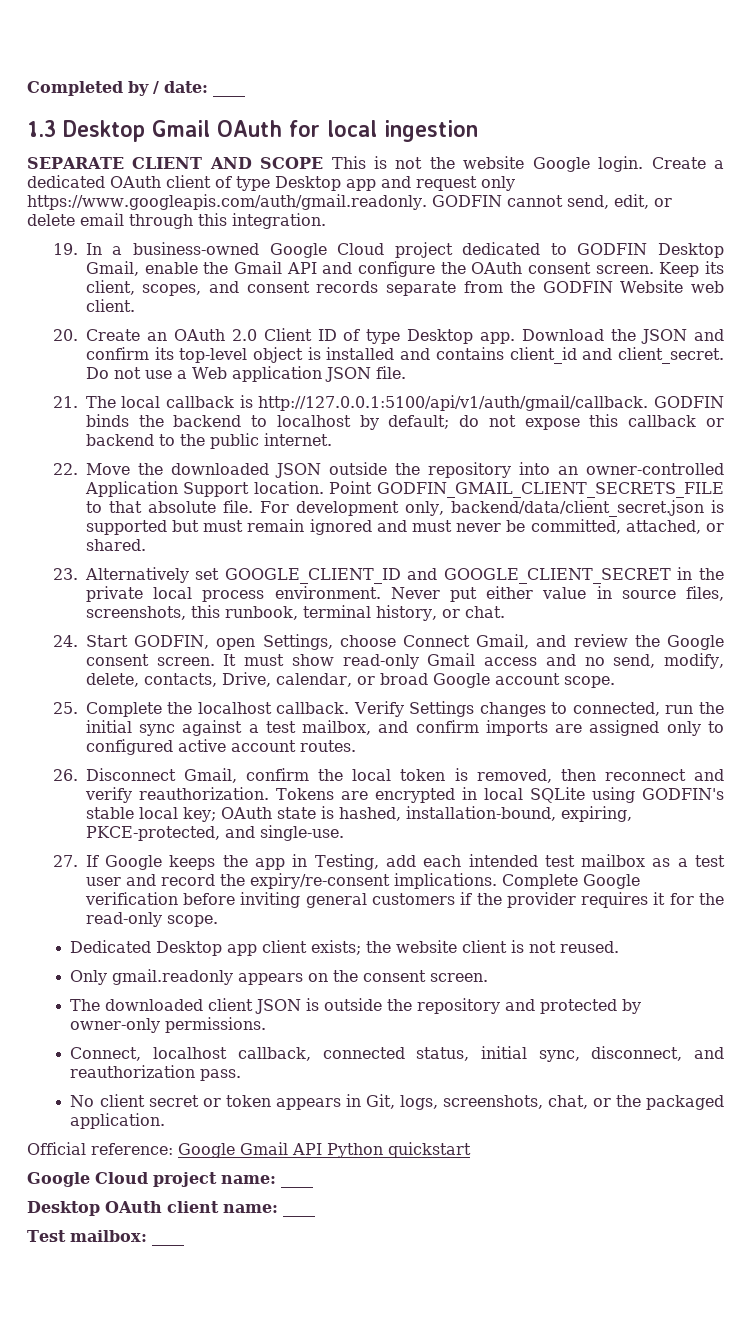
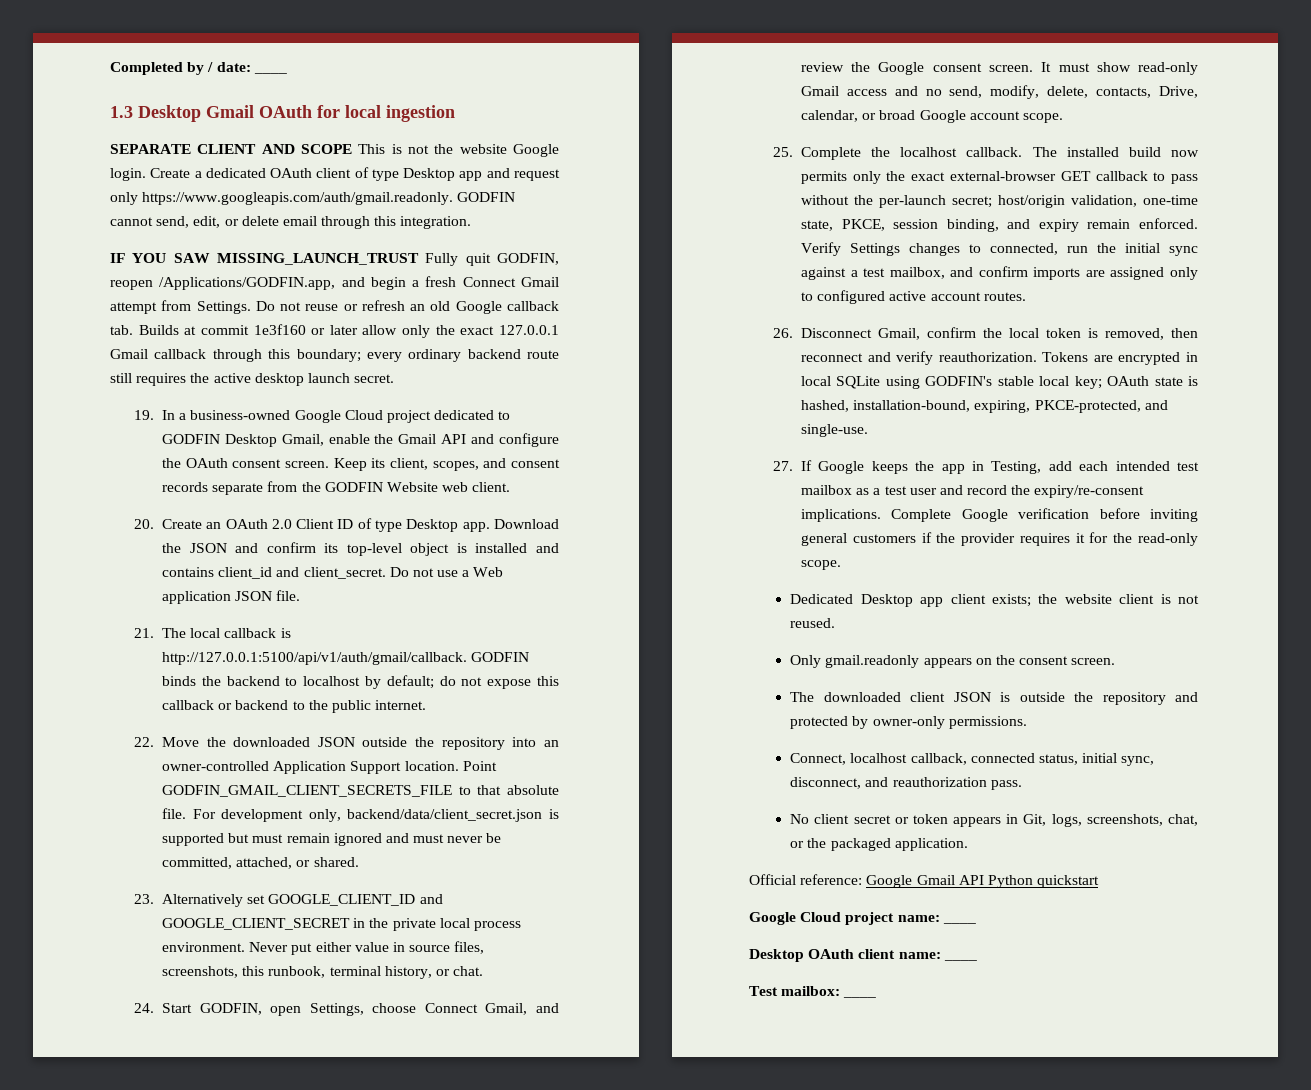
(326, 221) none -> [110,253,559,266] [110,276,559,290] [110,300,559,314] [110,324,559,338] [110,349,559,362] [110,373,395,386] // IF YOU SAW MISSING_LAUNCH_TRUST Fully quit GODFIN, reopen /Applications/GODFIN.app, and begin a fresh Connect Gmail attempt from Settings. Do not reuse or refresh an old Google callback tab. Builds at commit 1e3f160 or later allow only the exact 127.0.0.1 Gmail callback through this boundary; every ordinary backend route still requires the active desktop launch secret.
(350, 708) none -> [1032,147,1199,157] [800,171,1198,184] [800,195,1198,208] [800,218,1198,232] The installed build now permits only the exact external-browser GET callback to pass without the per-launch secret; host/origin validation, one-time state, PKCE, session binding, and expiry remain enforced.

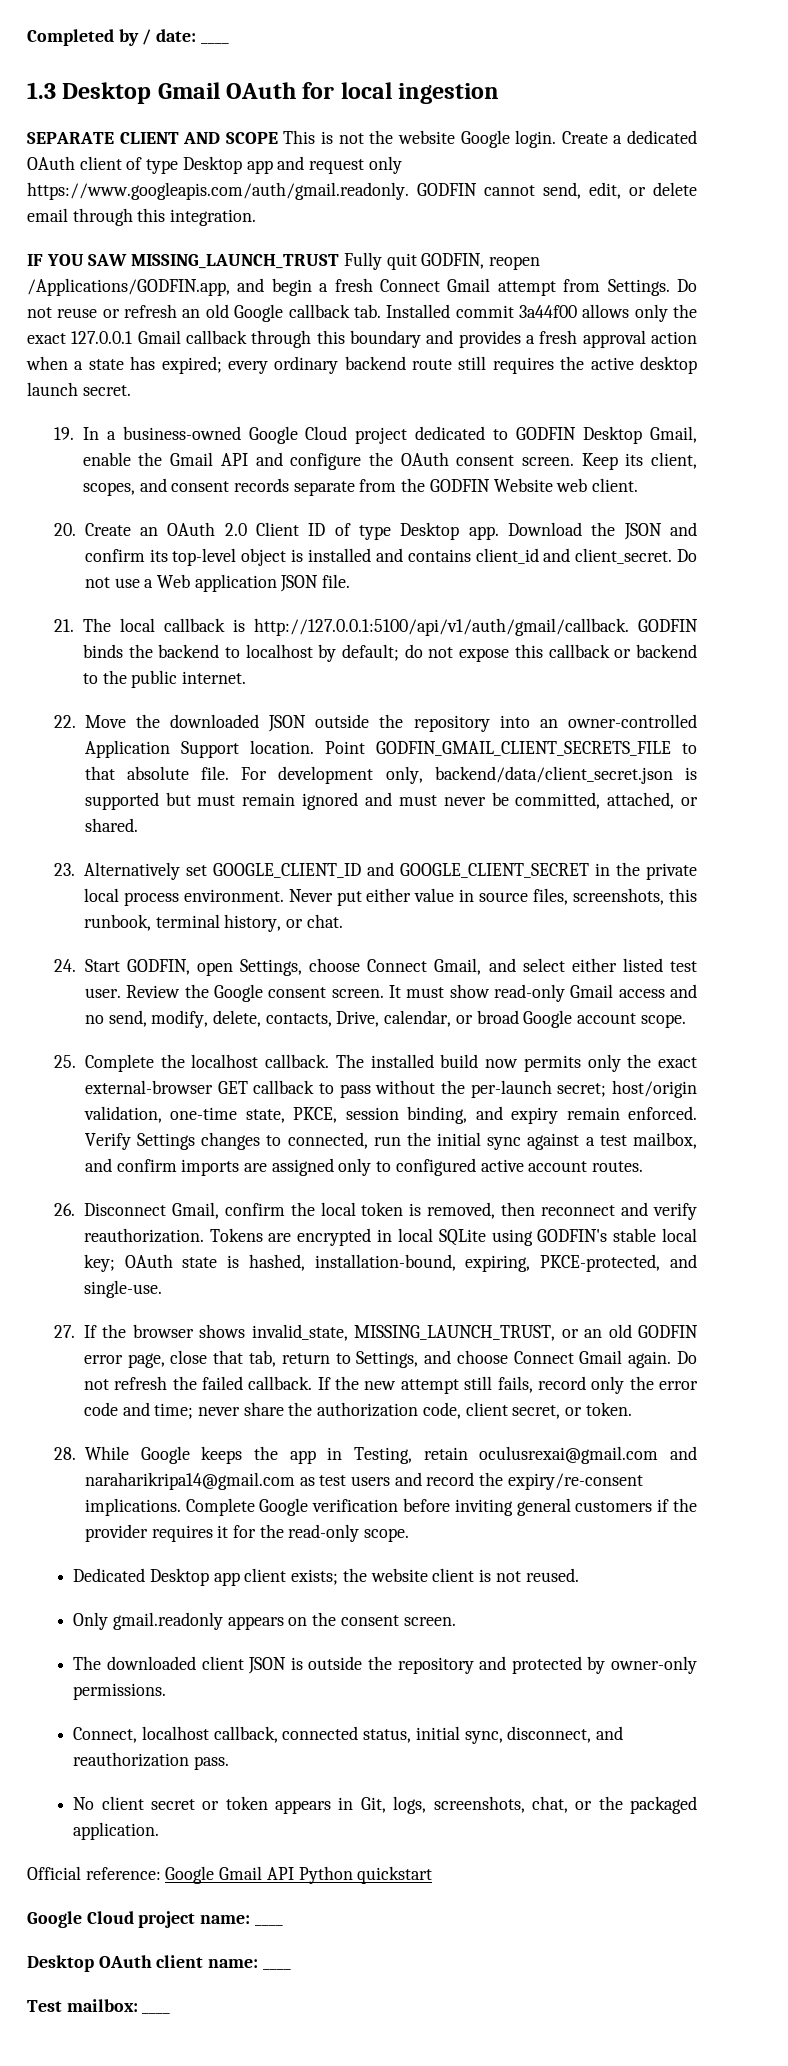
[138,324,398,335] Builds at commit 1e3f160 or later allow -> [386,304,630,318] Installed commit 3a44f00 allows
[296,349,361,362] boundary; -> [350,330,697,348] [26,356,222,374] boundary and provides a fresh approval action when a state has expired;
[800,62,844,72] review -> [522,958,698,972] [84,985,181,998] select either listed test user. Review
(812, 465) none -> [102,1324,699,1341] [83,1350,697,1368] [83,1376,698,1394] [83,1402,632,1419] [54,1446,129,1460] the browser shows invalid_state, MISSING_LAUNCH_TRUST, or an old GODFIN error page, close that tab, return to Settings, and choose Connect Gmail again. Do not refresh the failed callback. If the new attempt still fails, record only the error code and time; never share the authorization code, client secret, or token. // 28. While
[1048,461,1199,471] [800,485,937,495] add each intended test mailbox as a test user -> [423,1446,697,1464] [84,1472,390,1490] retain oculusrexai@gmail.com and naraharikripa14@gmail.com as test users

